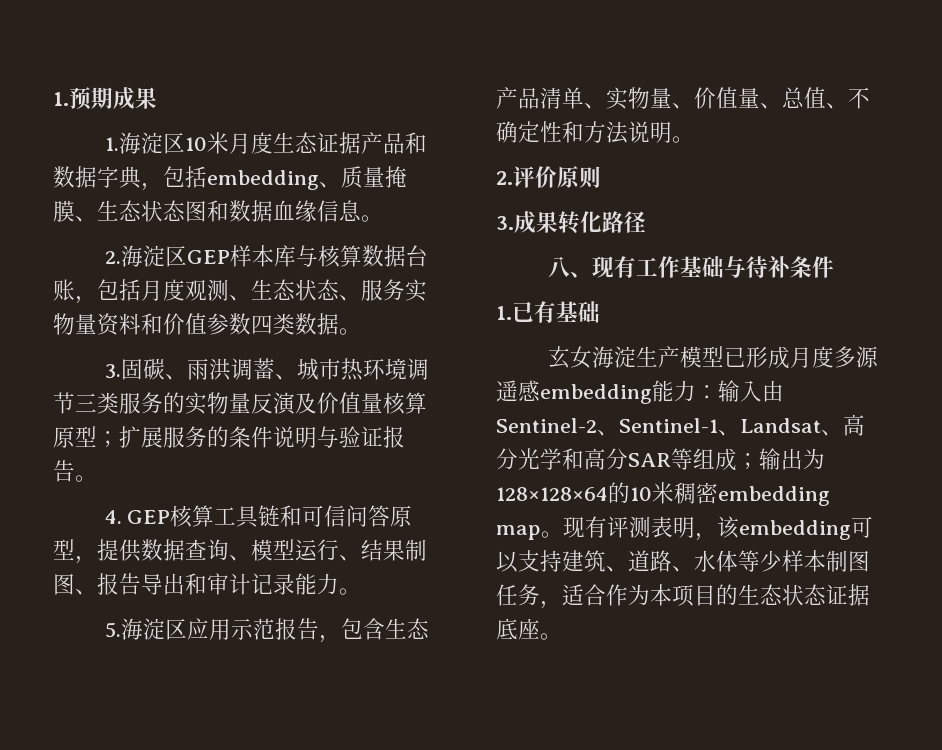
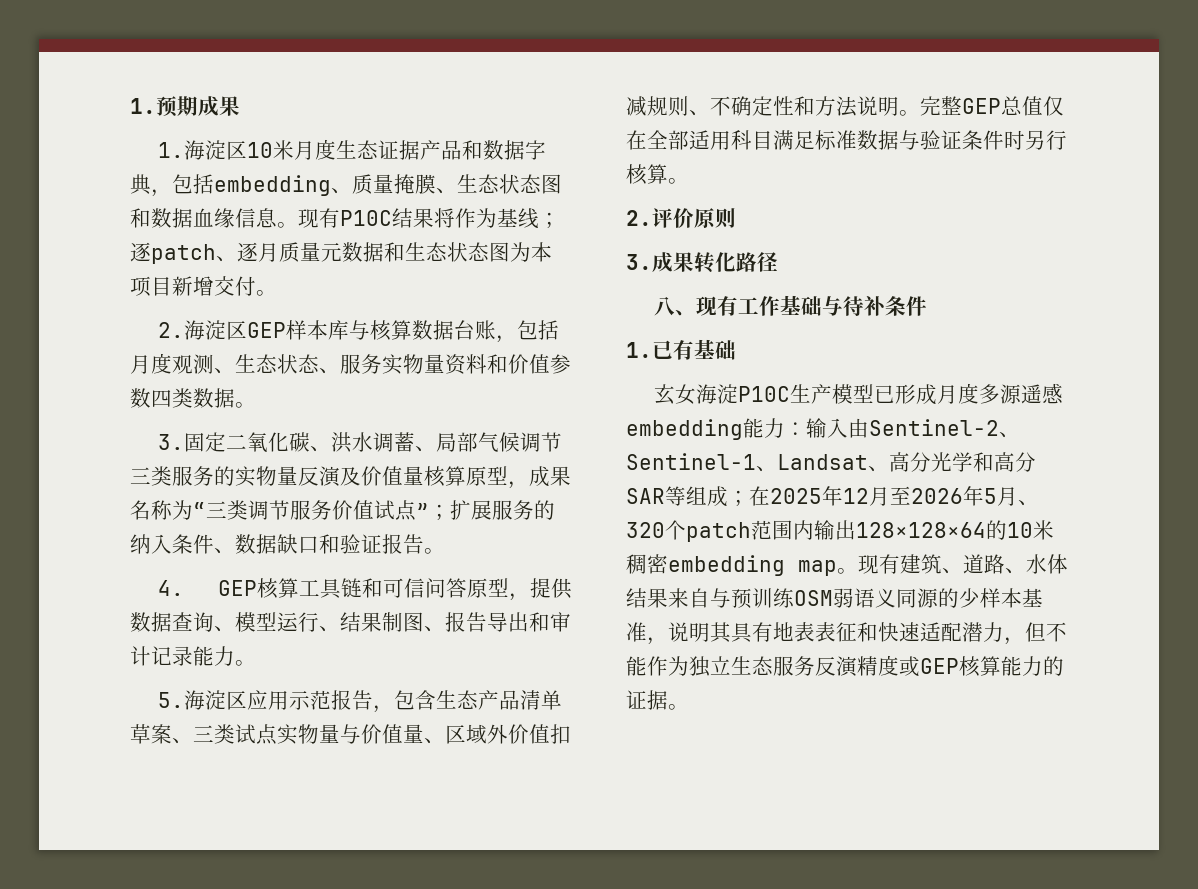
(383, 218) none -> [298,208,560,229] [130,242,552,264] [130,276,277,297] 现有P10C结果将作为基线；逐patch、逐月质量元数据和生态状态图为本项目新增交付。
[142,358,407,381] 碳、雨洪调蓄、城市热环境 -> [205,432,521,453] 定二氧化碳、洪水调蓄、局部气候
[97,426,339,448] ；扩展服务的条件说明与 -> [508,466,571,489] [130,500,555,521] [130,534,340,554] ，成果名称为“三类调节服务价值试点”；扩展服务的纳入条件、数据缺口和
[584,87,826,110] 、实物量、价值量、总值 -> [130,724,571,745] [626,96,689,116] 草案、三类试点实物量与价值量、区域外价值扣减规则
(694, 139) none -> [920,96,1064,116] [626,130,1067,150] [626,164,689,185] 完整GEP总值仅在全部适用科目满足标准数据与验证条件时另行核算。
(636, 357) none -> [738,386,791,402] P10C
[759,448,825,470] 输出为 -> [749,486,1039,506] [626,520,856,542] 在2025年12月至2026年5月、320个patch范围内输出
[607,516,873,541] [496,550,870,573] [496,584,870,609] [496,618,540,640] 评测表明，该embedding可以支持建筑、道路、水体等少样本制图任务，适合作为本项目的生态状态证据底座 -> [900,554,1068,574] [626,588,1043,609] [626,622,1067,645] [626,655,1064,677] [626,690,668,710] 建筑、道路、水体结果来自与预训练OSM弱语义同源的少样本基准，说明其具有地表表征和快速适配潜力，但不能作为独立生态服务反演精度或GEP核算能力的证据

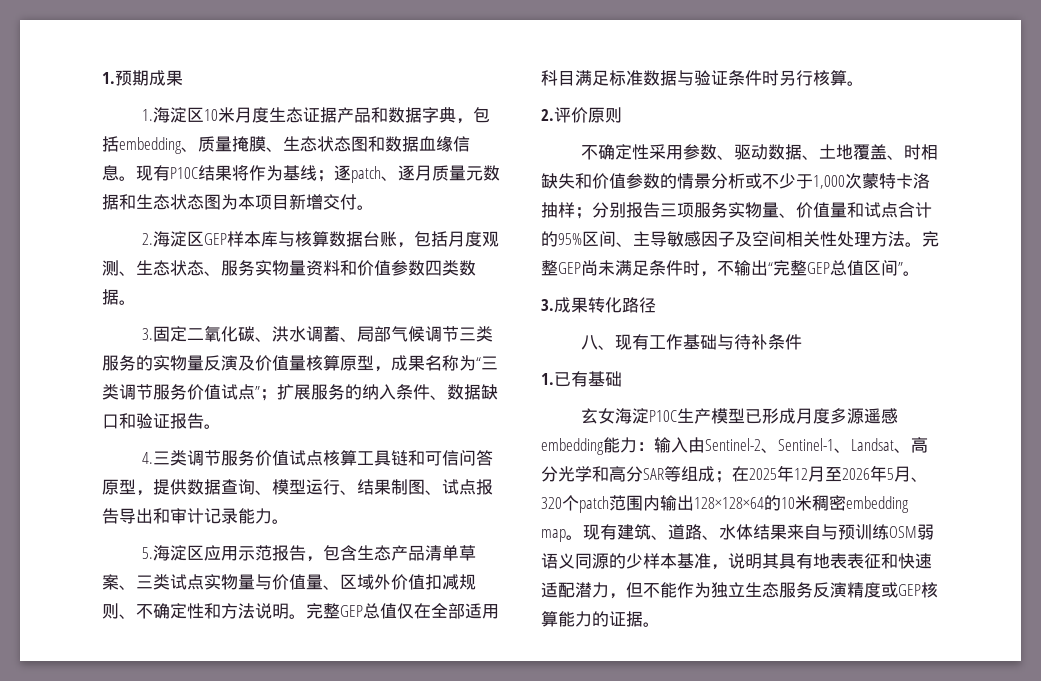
[218,580,257,596] GEP -> [153,450,324,466] 三类调节服务价值试点
(445, 629) none -> [442,479,476,495] 试点
(736, 218) none -> [581,144,939,160] [541,173,930,189] [541,202,932,219] [541,231,939,247] [541,260,920,277] // 不确定性采用参数、驱动数据、土地覆盖、时相缺失和价值参数的情景分析或不少于1,000次蒙特卡洛抽样；分别报告三项服务实物量、价值量和试点合计的95%区间、主导敏感因子及空间相关性处理方法。完整GEP尚未满足条件时，不输出“完整GEP总值区间”。

